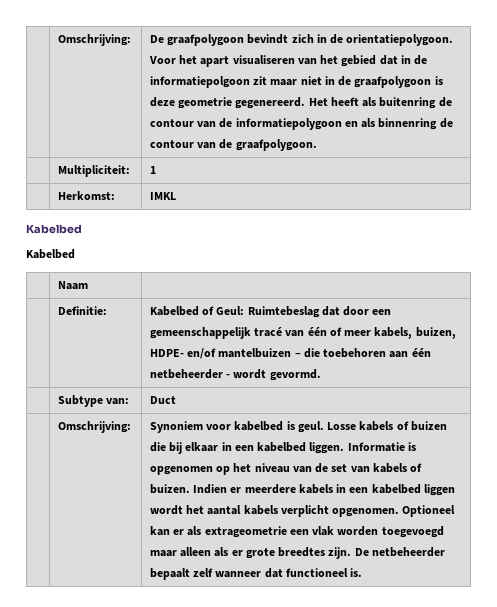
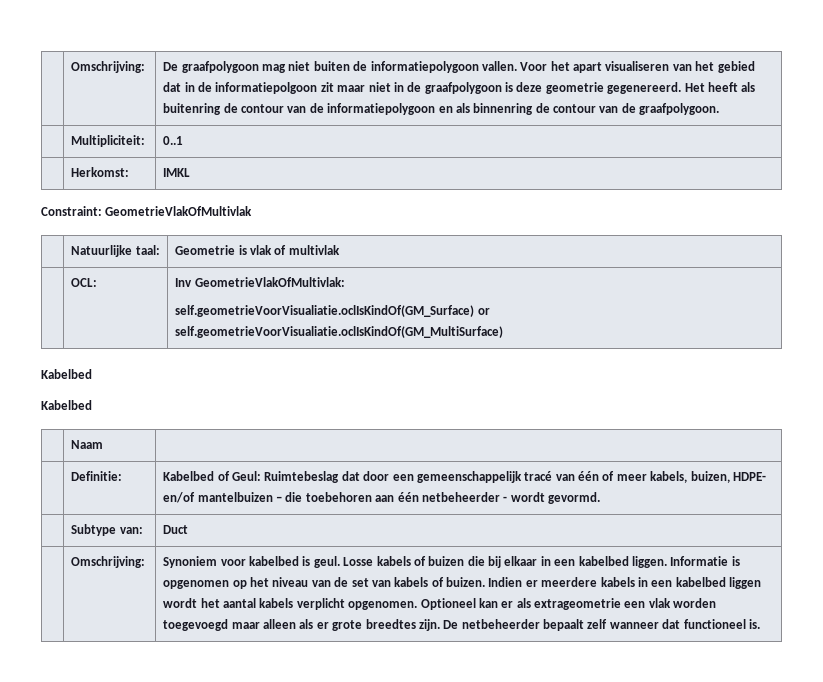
[247,34,454,46] bevindt zich in de orientatiepolygoon. -> [262,61,517,73] mag niet buiten de informatiepolygoon vallen.
[149,166,156,174] 1 -> [163,136,184,145] 0..1
(176, 196) none -> [41,206,253,216] [71,245,160,257] [175,245,340,255] [71,278,98,287] [175,277,345,287] [175,305,490,317] [175,326,504,338] // Constraint: GeometrieVlakOfMultivlak // | Natuurlijke taal: | Geometrie is vlak of multivlak // | OCL: | Inv GeometrieVlakOfMultivlak: // self.geometrieVoorVisualiatie.oclIsKindOf(GM_Surface) or self.geometrieVoorVisualiatie.oclIsKindOf(GM_MultiSurface)

